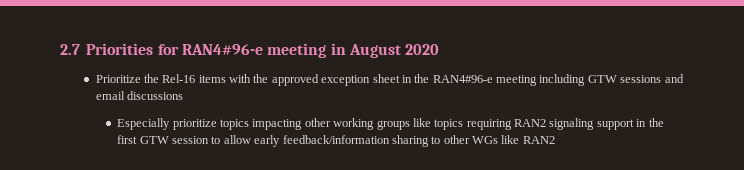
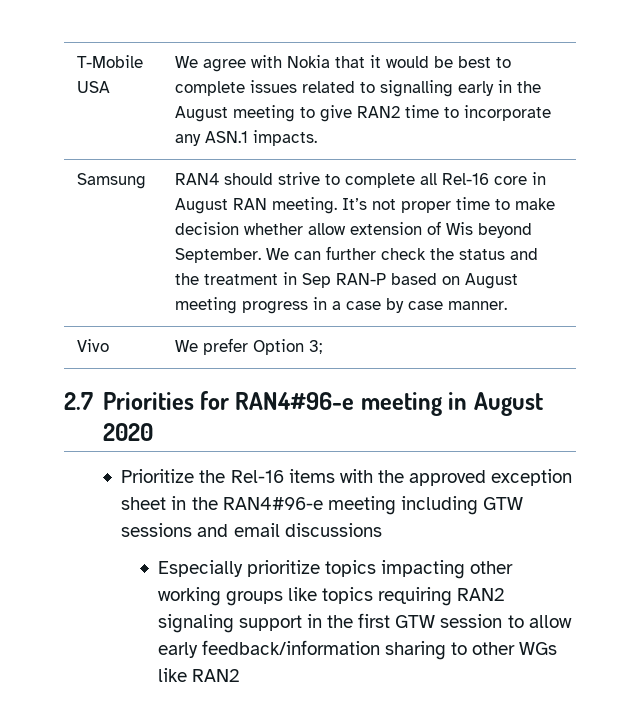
(60, 49) none -> [77,55,144,68] [77,81,111,93] [175,55,512,72] [175,80,542,97] [175,105,552,122] [175,130,318,146] [77,173,147,189] [175,172,547,188] [175,197,556,214] [175,221,533,238] [175,246,539,263] [175,272,519,289] [175,297,508,314] [77,339,110,352] [175,338,323,355] T-Mobile USA | We agree with Nokia that it would be best to complete issues related to signalling early in the August meeting to give RAN2 time to incorporate any ASN.1 impacts. // Samsung | RAN4 should strive to complete all Rel-16 core in August RAN meeting. It’s not proper time to make decision whether allow extension of Wis beyond September. We can further check the status and the treatment in Sep RAN-P based on August meeting progress in a case by case manner. // Vivo | We prefer Option 3; //

